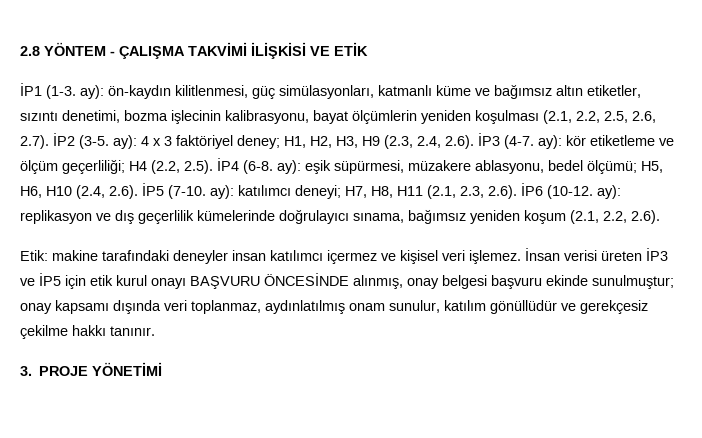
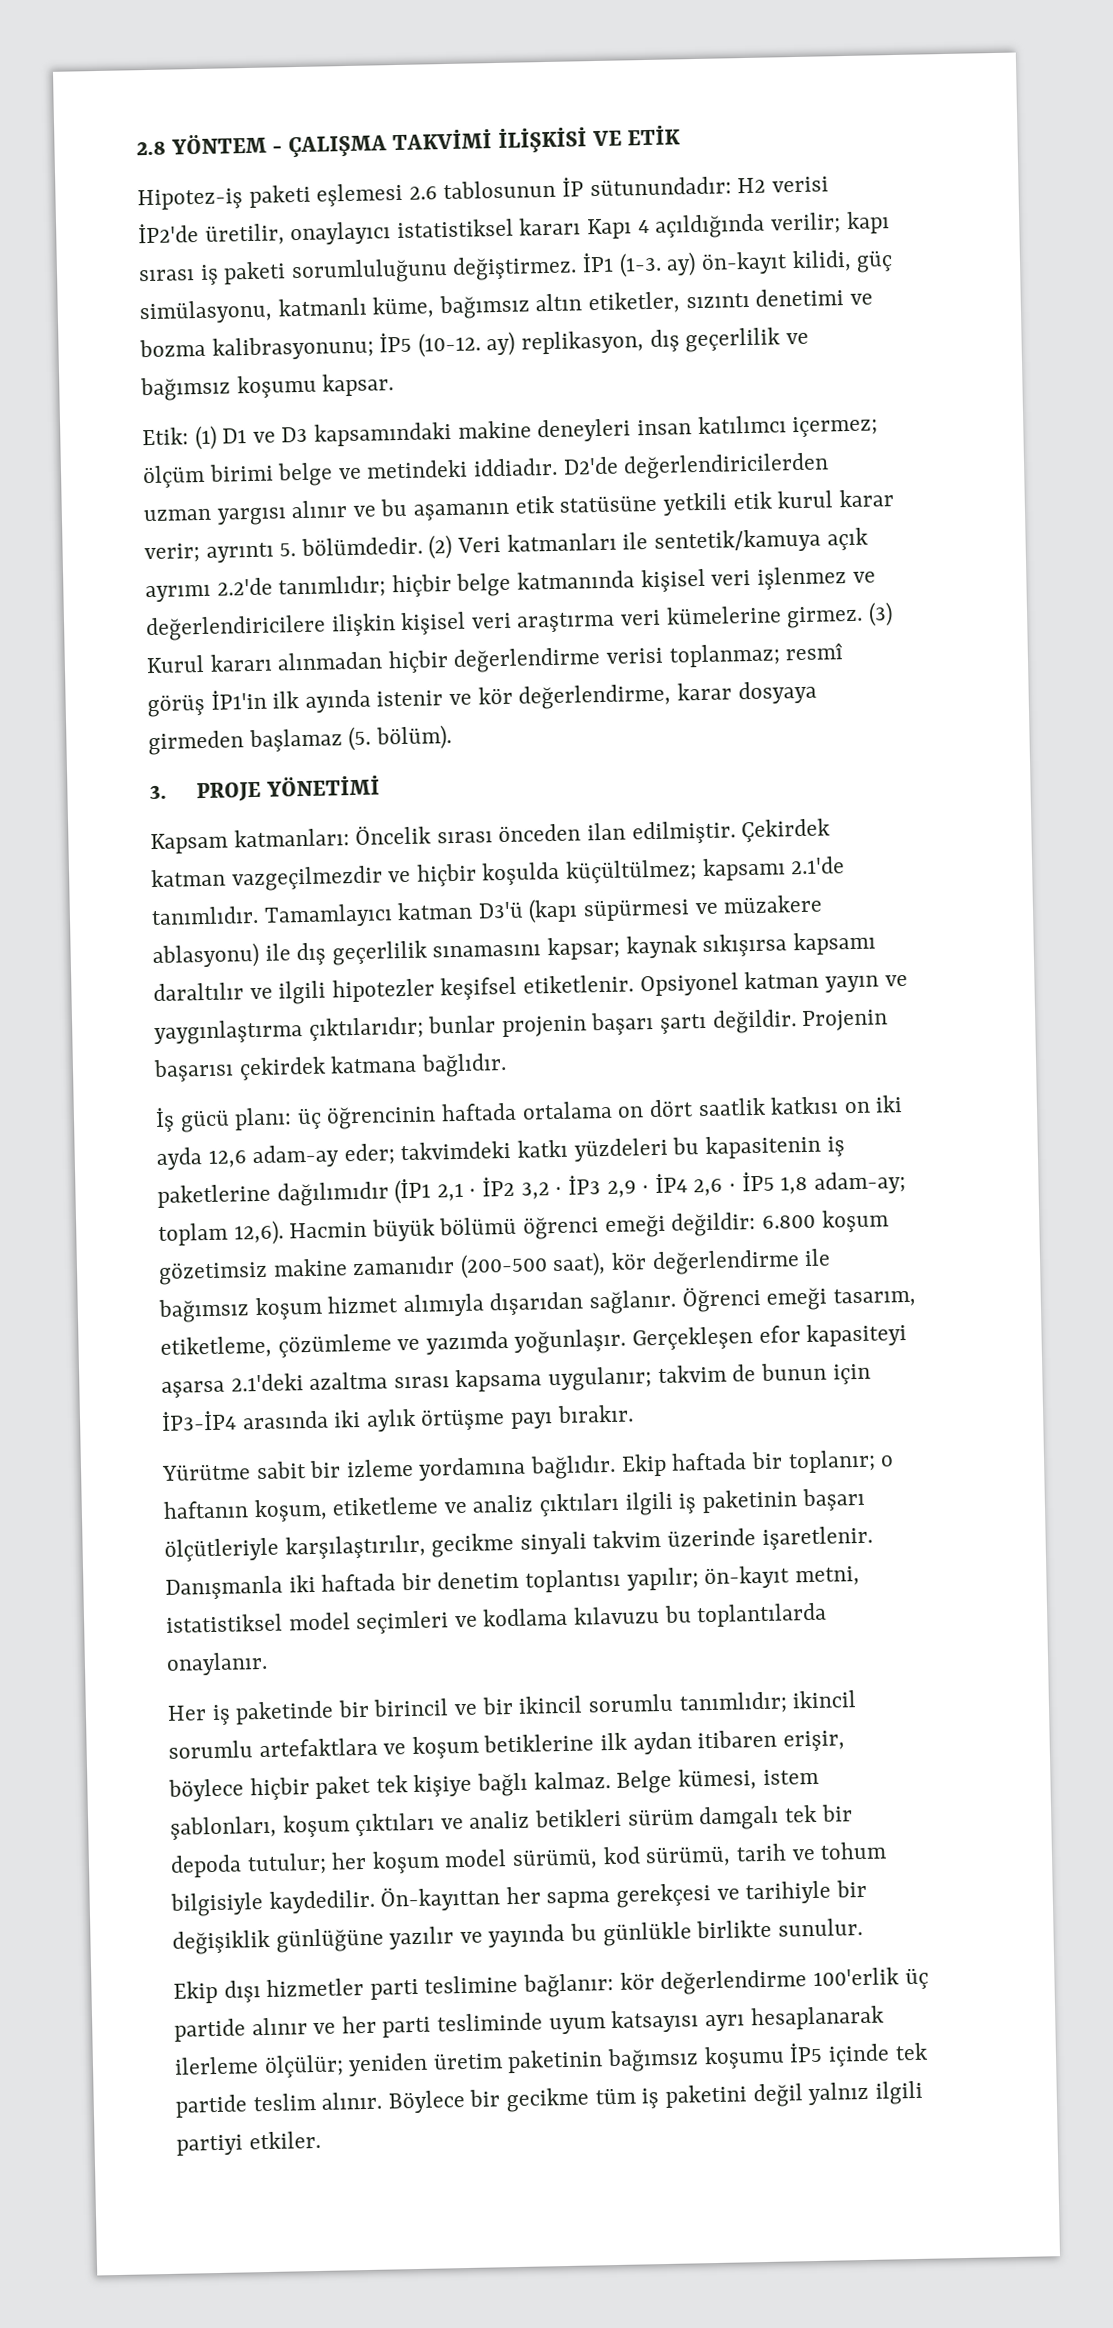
[20,83,641,99] [20,110,656,124] [20,133,674,149] [20,158,663,174] [20,183,621,199] [20,209,660,224] [20,248,668,264] [20,273,674,289] [20,300,648,314] [20,325,155,339] [20,362,163,376] İP1 (1-3. ay): ön-kaydın kilitlenmesi, güç simülasyonları, katmanlı küme ve bağımsız altın etiketler, sızıntı denetimi, bozma işlecinin kalibrasyonu, bayat ölçümlerin yeniden koşulması (2.1, 2.2, 2.5, 2.6, 2.7). İP2 (3-5. ay): 4 x 3 faktöriyel deney; H1, H2, H3, H9 (2.3, 2.4, 2.6). İP3 (4-7. ay): kör etiketleme ve ölçüm geçerliliği; H4 (2.2, 2.5). İP4 (6-8. ay): eşik süpürmesi, müzakere ablasyonu, bedel ölçümü; H5, H6, H10 (2.4, 2.6). İP5 (7-10. ay): katılımcı deneyi; H7, H8, H11 (2.1, 2.3, 2.6). İP6 (10-12. ay): replikasyon ve dış geçerlilik kümelerinde doğrulayıcı sınama, bağımsız yeniden koşum (2.1, 2.2, 2.6). // Etik: makine tarafındaki deneyler insan katılımcı içermez ve kişisel veri işlemez. İnsan verisi üreten İP3 ve İP5 için etik kurul onayı BAŞVURU ÖNCESİNDE alınmış, onay belgesi başvuru ekinde sunulmuştur; onay kapsamı dışında veri toplanmaz, aydınlatılmış onam sunulur, katılım gönüllüdür ve gerekçesiz çekilme hakkı tanınır. // 3. PROJE YÖNETİMİ -> [137,176,829,211] [138,211,890,246] [138,249,894,285] [139,288,873,325] [139,327,809,361] [140,373,395,402] [142,415,879,451] [142,452,830,489] [143,489,894,526] [144,527,868,564] [145,566,876,603] [145,602,893,642] [146,643,844,674] [147,680,817,718] [148,725,452,756] [149,775,380,803] [150,818,831,855] [151,856,846,892] [151,894,823,928] [152,931,876,970] [153,970,908,1005] [154,1009,889,1046] [153,1052,507,1083] [155,1095,904,1133] [156,1134,845,1171] [157,1171,906,1209] [158,1209,889,1247] [158,1248,832,1285] [158,1285,916,1324] [160,1322,908,1359] [161,1362,871,1398] [161,1404,634,1432] [161,1449,895,1481] [163,1487,866,1523] [164,1525,873,1562] [165,1565,860,1600] [165,1602,828,1635] [166,1651,268,1676] [167,1690,857,1726] [168,1729,845,1760] [168,1768,819,1802] [170,1804,853,1840] [170,1841,888,1878] [170,1879,867,1917] [172,1918,863,1955] [173,1967,929,2004] [174,2005,884,2042] [174,2042,928,2079] [175,2080,923,2118] [176,2130,321,2156] Hipotez-iş paketi eşlemesi 2.6 tablosunun İP sütunundadır: H2 verisi İP2'de üretilir, onaylayıcı istatistiksel kararı Kapı 4 açıldığında verilir; kapı sırası iş paketi sorumluluğunu değiştirmez. İP1 (1-3. ay) ön-kayıt kilidi, güç simülasyonu, katmanlı küme, bağımsız altın etiketler, sızıntı denetimi ve bozma kalibrasyonunu; İP5 (10-12. ay) replikasyon, dış geçerlilik ve bağımsız koşumu kapsar. // Etik: (1) D1 ve D3 kapsamındaki makine deneyleri insan katılımcı içermez; ölçüm birimi belge ve metindeki iddiadır. D2'de değerlendiricilerden uzman yargısı alınır ve bu aşamanın etik statüsüne yetkili etik kurul karar verir; ayrıntı 5. bölümdedir. (2) Veri katmanları ile sentetik/kamuya açık ayrımı 2.2'de tanımlıdır; hiçbir belge katmanında kişisel veri işlenmez ve değerlendiricilere ilişkin kişisel veri araştırma veri kümelerine girmez. (3) Kurul kararı alınmadan hiçbir değerlendirme verisi toplanmaz; resmî görüş İP1'in ilk ayında istenir ve kör değerlendirme, karar dosyaya girmeden başlamaz (5. bölüm). // 3. PROJE YÖNETİMİ // Kapsam katmanları: Öncelik sırası önceden ilan edilmiştir. Çekirdek katman vazgeçilmezdir ve hiçbir koşulda küçültülmez; kapsamı 2.1'de tanımlıdır. Tamamlayıcı katman D3'ü (kapı süpürmesi ve müzakere ablasyonu) ile dış geçerlilik sınamasını kapsar; kaynak sıkışırsa kapsamı daraltılır ve ilgili hipotezler keşifsel etiketlenir. Opsiyonel katman yayın ve yaygınlaştırma çıktılarıdır; bunlar projenin başarı şartı değildir. Projenin başarısı çekirdek katmana bağlıdır. // İş gücü planı: üç öğrencinin haftada ortalama on dört saatlik katkısı on iki ayda 12,6 adam-ay eder; takvimdeki katkı yüzdeleri bu kapasitenin iş paketlerine dağılımıdır (İP1 2,1 · İP2 3,2 · İP3 2,9 · İP4 2,6 · İP5 1,8 adam-ay; toplam 12,6). Hacmin büyük bölümü öğrenci emeği değildir: 6.800 koşum gözetimsiz makine zamanıdır (200-500 saat), kör değerlendirme ile bağımsız koşum hizmet alımıyla dışarıdan sağlanır. Öğrenci emeği tasarım, etiketleme, çözümleme ve yazımda yoğunlaşır. Gerçekleşen efor kapasiteyi aşarsa 2.1'deki azaltma sırası kapsama uygulanır; takvim de bunun için İP3-İP4 arasında iki aylık örtüşme payı bırakır. // Yürütme sabit bir izleme yordamına bağlıdır. Ekip haftada bir toplanır; o haftanın koşum, etiketleme ve analiz çıktıları ilgili iş paketinin başarı ölçütleriyle karşılaştırılır, gecikme sinyali takvim üzerinde işaretlenir. Danışmanla iki haftada bir denetim toplantısı yapılır; ön-kayıt metni, istatistiksel model seçimleri ve kodlama kılavuzu bu toplantılarda onaylanır. // Her iş paketinde bir birincil ve bir ikincil sorumlu tanımlıdır; ikincil sorumlu artefaktlara ve koşum betiklerine ilk aydan itibaren erişir, böylece hiçbir paket tek kişiye bağlı kalmaz. Belge kümesi, istem şablonları, koşum çıktıları ve analiz betikleri sürüm damgalı tek bir depoda tutulur; her koşum model sürümü, kod sürümü, tarih ve tohum bilgisiyle kaydedilir. Ön-kayıttan her sapma gerekçesi ve tarihiyle bir değişiklik günlüğüne yazılır ve yayında bu günlükle birlikte sunulur. // Ekip dışı hizmetler parti teslimine bağlanır: kör değerlendirme 100'erlik üç partide alınır ve her parti tesliminde uyum katsayısı ayrı hesaplanarak ilerleme ölçülür; yeniden üretim paketinin bağımsız koşumu İP5 içinde tek partide teslim alınır. Böylece bir gecikme tüm iş paketini değil yalnız ilgili partiyi etkiler.

